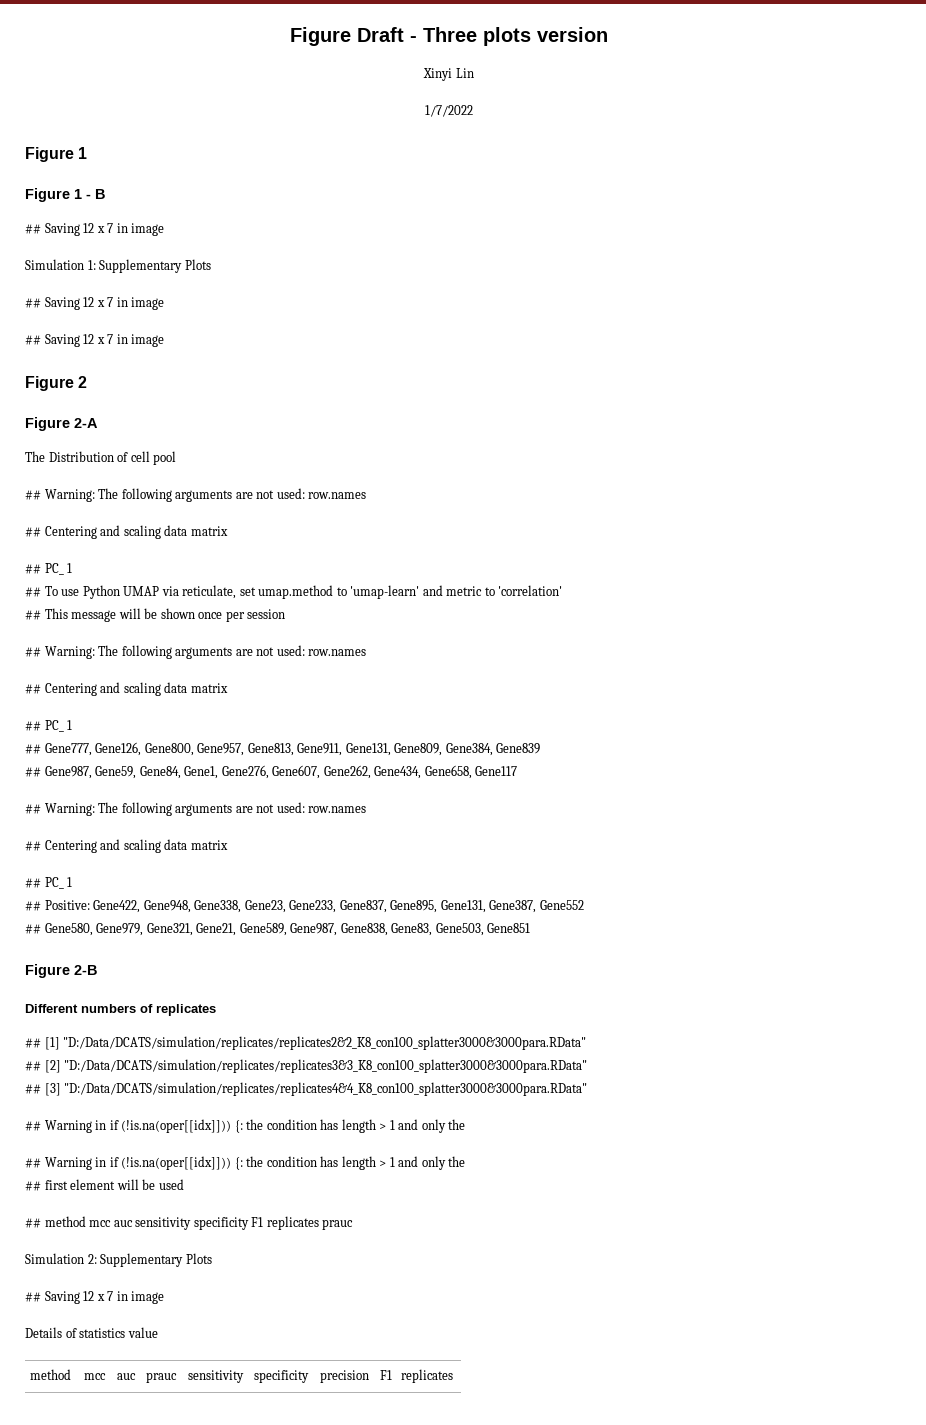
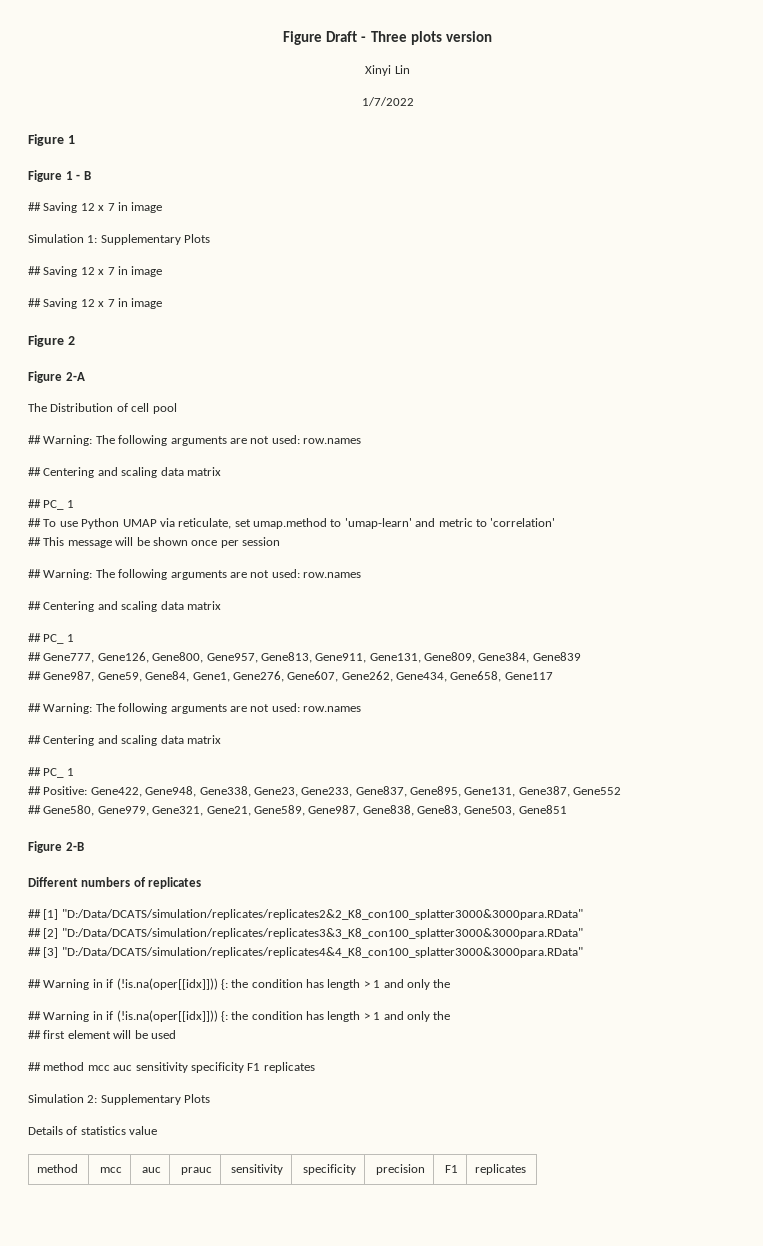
[322,1219,354,1230] prauc -> (315, 1067) none
[25,1291,165,1304] // ## Saving 12 x 7 in image -> (211, 1098) none

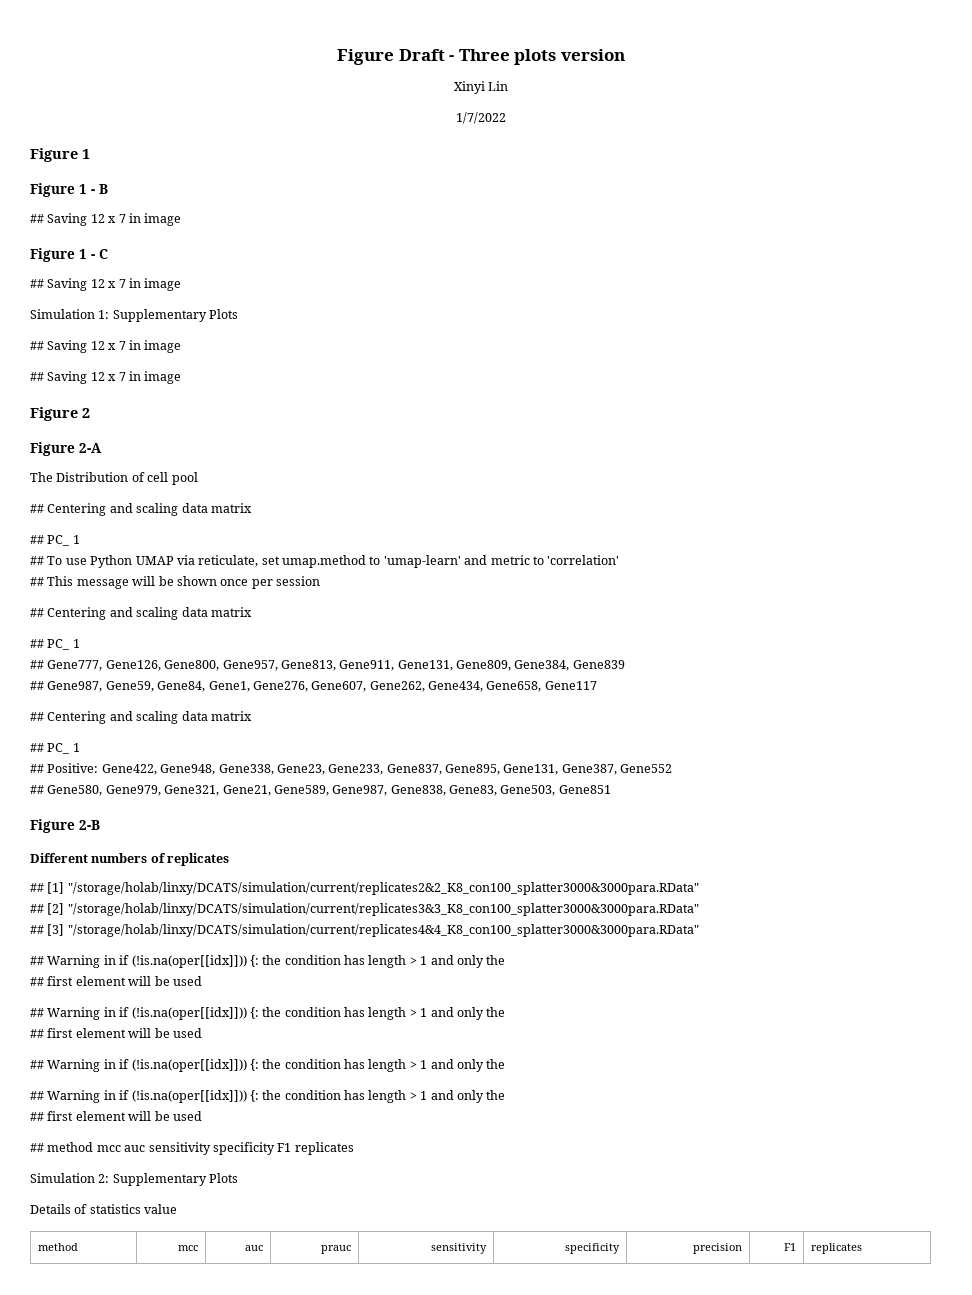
(163, 207) none -> [30,248,108,262] [30,278,182,291] // Figure 1 - C // ## Saving 12 x 7 in image
[28,435,361,446] // ## Warning: The following arguments are not used: row.names -> (198, 478) none
[28,569,361,580] // ## Warning: The following arguments are not used: row.names -> (320, 581) none
[28,703,361,714] // ## Warning: The following arguments are not used: row.names -> (597, 685) none
[61,909,583,920] "D:/Data/DCATS/simulation/replicates/replicates2&2_K8_con100_splatter3000&3000para.RData" -> [67,882,699,895] "/storage/holab/linxy/DCATS/simulation/current/replicates2&2_K8_con100_splatter3000&3000para.RData"
[61,928,583,939] "D:/Data/DCATS/simulation/replicates/replicates3&3_K8_con100_splatter3000&3000para.RData" -> [67,903,699,916] "/storage/holab/linxy/DCATS/simulation/current/replicates3&3_K8_con100_splatter3000&3000para.RData"
[61,947,583,958] "D:/Data/DCATS/simulation/replicates/replicates4&4_K8_con100_splatter3000&3000para.RData" -> [67,924,699,937] [30,955,506,968] [30,976,202,986] [30,1007,506,1020] [30,1028,202,1038] "/storage/holab/linxy/DCATS/simulation/current/replicates4&4_K8_con100_splatter3000&3000para.RData" // ## Warning in if (!is.na(oper[[idx]])) {: the condition has length > 1 and only the // ## first element will be used // ## Warning in if (!is.na(oper[[idx]])) {: the condition has length > 1 and only the // ## first element will be used

